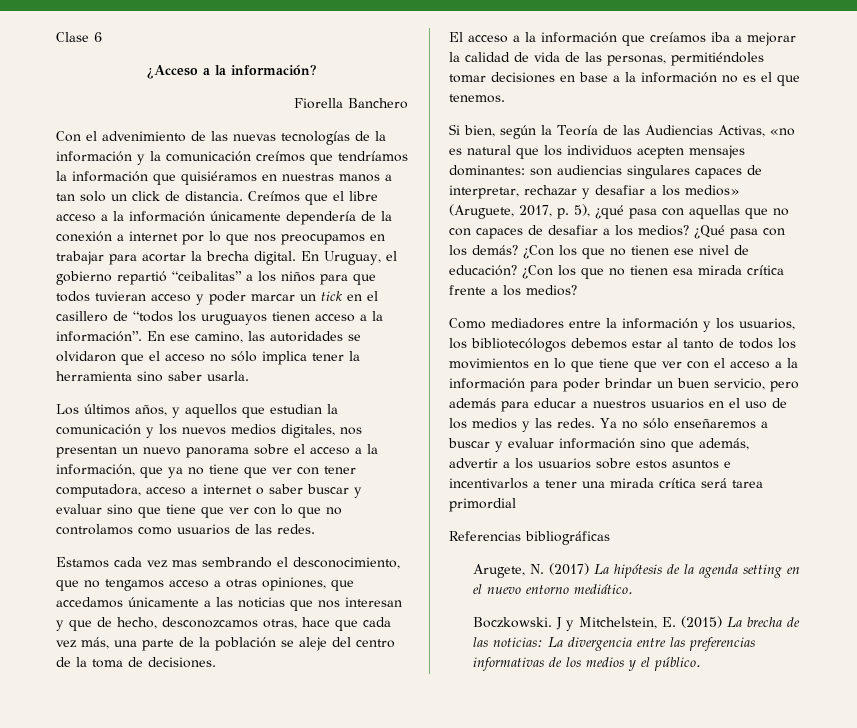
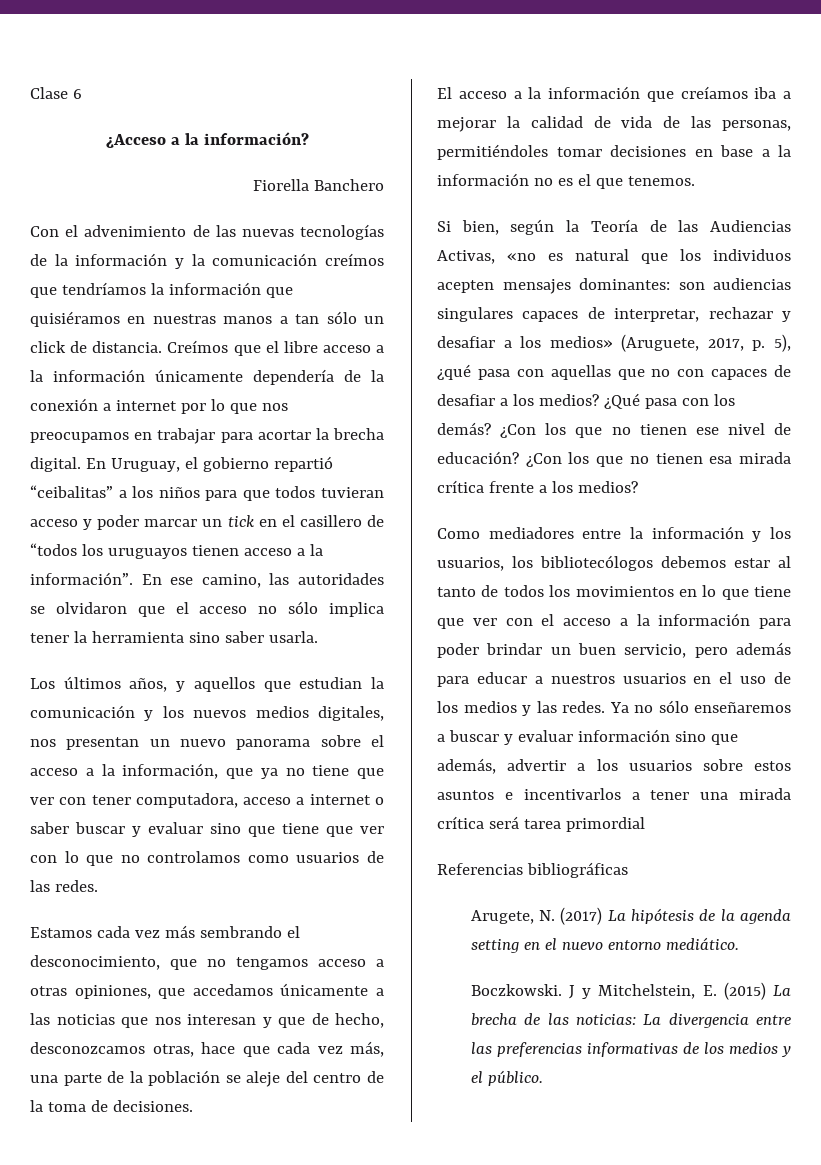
[80,191,106,202] solo -> [326,311,357,324] sólo
[172,560,197,567] mas -> [164,925,195,938] más

